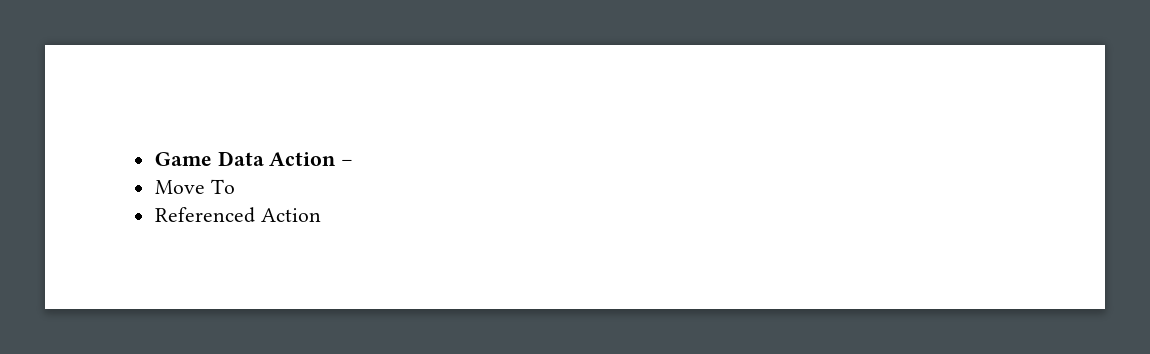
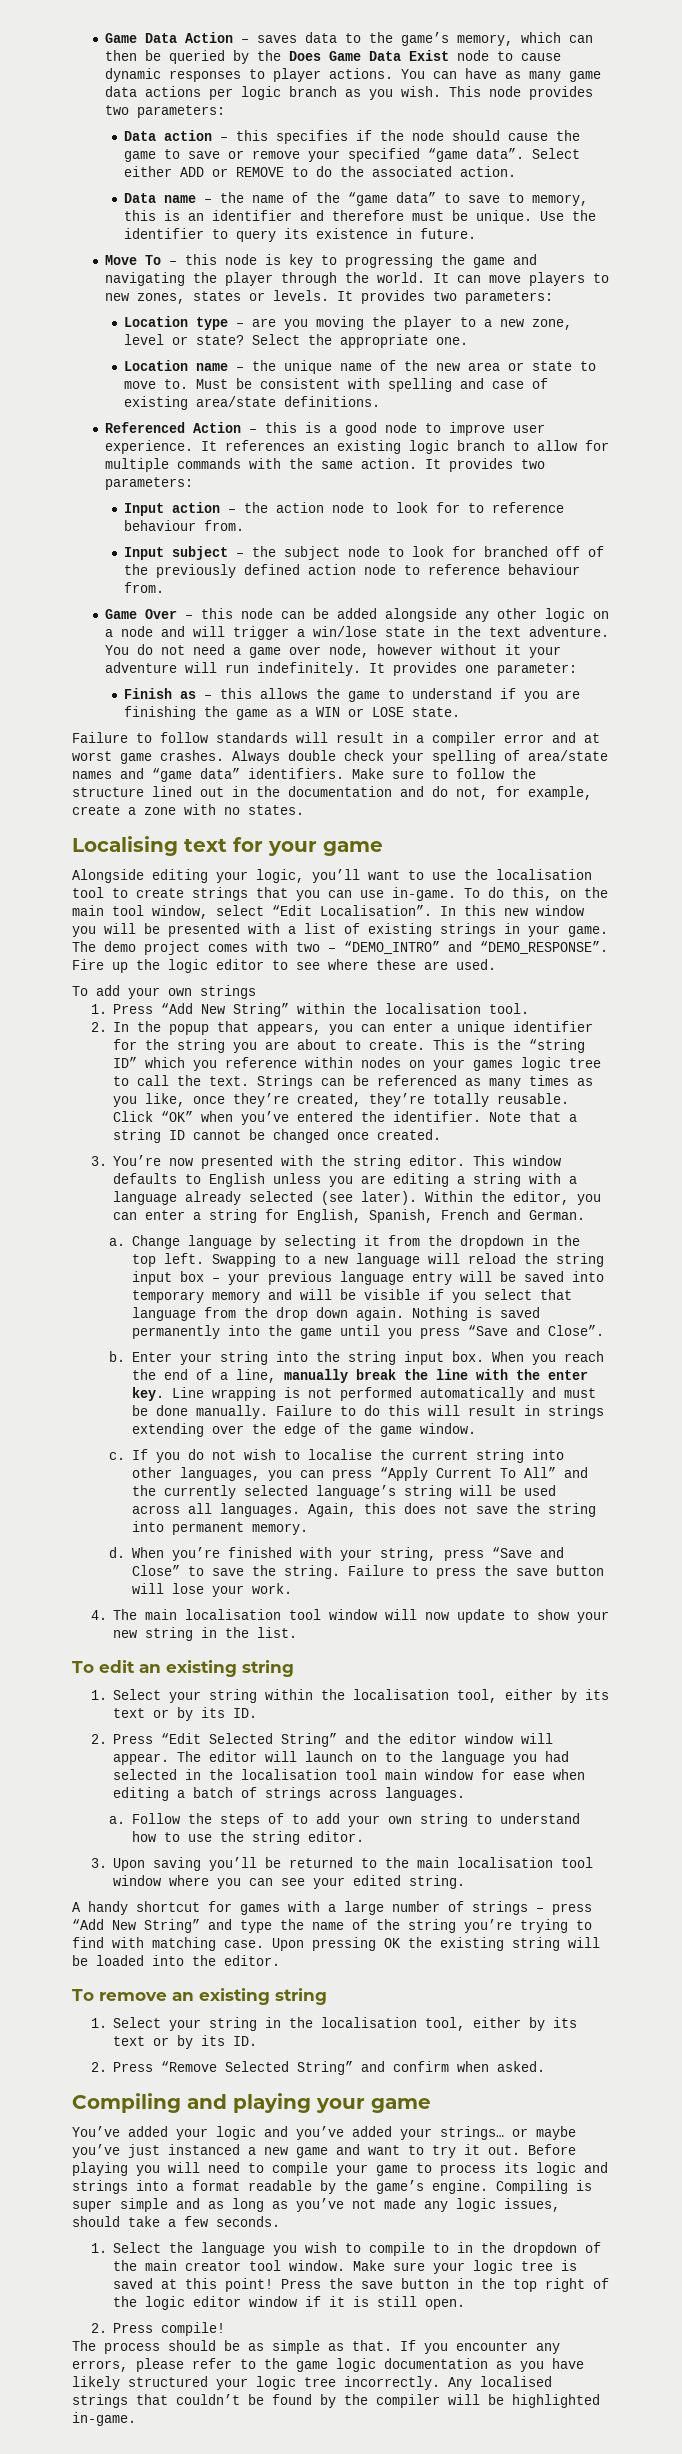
[154,179,235,194] [154,207,321,223] // Move To // Referenced Action -> [257,32,594,46] [105,50,562,64] [105,68,602,82] [105,86,594,100] [105,105,226,118] [124,130,581,144] [124,148,581,162] [124,166,517,177] [124,192,589,206] [124,210,597,224] [124,228,477,242] [105,254,538,268] [105,272,610,286] [105,290,554,304] [124,316,573,330] [124,334,469,348] [124,360,597,374] [124,378,549,392] [124,396,381,410] [105,422,546,436] [105,440,610,454] [105,458,546,472] [105,477,194,490] [124,502,565,516] [124,520,245,531] [124,546,605,560] [124,564,581,578] [124,582,165,593] [105,608,610,622] [105,626,610,640] [105,644,562,658] [105,662,578,676] [124,688,581,702] [124,706,461,720] [72,732,600,746] [72,750,608,764] [72,768,536,782] [72,786,592,800] [72,804,304,815] [72,836,383,856] [72,869,592,883] [72,887,608,901] [72,905,584,919] [72,923,608,937] [72,941,608,955] [72,959,496,973] [72,985,256,999] [90,1003,530,1017] [90,1021,594,1035] [113,1039,586,1053] [113,1057,602,1071] [113,1075,594,1089] [113,1093,570,1107] [113,1111,578,1125] [113,1129,442,1143] [90,1155,562,1169] [113,1173,578,1187] [113,1191,602,1205] [113,1209,586,1223] [109,1235,580,1249] [131,1253,604,1267] [131,1271,604,1285] [131,1289,572,1303] [131,1307,540,1321] [131,1325,604,1339] [109,1351,604,1365] [131,1369,588,1383] [131,1387,596,1401] [131,1405,604,1419] [131,1423,476,1437] [109,1449,564,1463] [131,1467,588,1481] [131,1485,556,1499] [131,1503,596,1517] [131,1521,308,1535] [109,1547,564,1561] [131,1565,604,1579] [131,1583,292,1597] [90,1609,610,1623] [113,1627,298,1641] [72,1660,294,1677] [90,1689,610,1703] [113,1707,258,1721] [90,1733,554,1747] [113,1751,570,1765] [113,1769,586,1780] [113,1787,466,1801] [109,1813,580,1827] [131,1831,364,1845] [90,1857,594,1871] [113,1875,466,1889] [72,1901,592,1915] [72,1919,592,1933] [72,1937,600,1951] [72,1955,280,1966] [72,1988,327,2005] [90,2017,578,2031] [113,2035,258,2049] [90,2061,546,2075] [72,2093,431,2113] [72,2126,576,2140] [72,2144,576,2158] [72,2162,608,2176] [72,2180,592,2194] [72,2198,560,2212] [72,2216,280,2227] [90,2242,602,2256] [113,2260,578,2274] [113,2278,610,2292] [113,2296,466,2310] [90,2322,226,2336] [72,2340,560,2354] [72,2358,584,2372] [72,2376,552,2390] [72,2394,600,2408] [72,2412,136,2426] saves data to the game’s memory, which can then be queried by the Does Game Data Exist node to cause dynamic responses to player actions. You can have as many game data actions per logic branch as you wish. This node provides two parameters: // Data action – this specifies if the node should cause the game to save or remove your specified “game data”. Select either ADD or REMOVE to do the associated action. // Data name – the name of the “game data” to save to memory, this is an identifier and therefore must be unique. Use the identifier to query its existence in future. // Move To – this node is key to progressing the game and navigating the player through the world. It can move players to new zones, states or levels. It provides two parameters: // Location type – are you moving the player to a new zone, level or state? Select the appropriate one. // Location name – the unique name of the new area or state to move to. Must be consistent with spelling and case of existing area/state definitions. // Referenced Action – this is a good node to improve user experience. It references an existing logic branch to allow for multiple commands with the same action. It provides two parameters: // Input action – the action node to look for to reference behaviour from. // Input subject – the subject node to look for branched off of the previously defined action node to reference behaviour from. // Game Over – this node can be added alongside any other logic on a node and will trigger a win/lose state in the text adventure. You do not need a game over node, however without it your adventure will run indefinitely. It provides one parameter: // Finish as – this allows the game to understand if you are finishing the game as a WIN or LOSE state. // Failure to follow standards will result in a compiler error and at worst game crashes. Always double check your spelling of area/state names and “game data” identifiers. Make sure to follow the structure lined out in the documentation and do not, for example, create a zone with no states. // Localising text for your game // Alongside editing your logic, you’ll want to use the localisation tool to create strings that you can use in-game. To do this, on the main tool window, select “Edit Localisation”. In this new window you will be presented with a list of existing strings in your game. The demo project comes with two – “DEMO_INTRO” and “DEMO_RESPONSE”. Fire up the logic editor to see where these are used. // To add your own strings // 1. Press “Add New String” within the localisation tool. // 2. In the popup that appears, you can enter a unique identifier for the string you are about to create. This is the “string ID” which you reference within nodes on your games logic tree to call the text. Strings can be referenced as many times as you like, once they’re created, they’re totally reusable. Click “OK” when you’ve entered the identifier. Note that a string ID cannot be changed once created. // 3. You’re now presented with the string editor. This window defaults to English unless you are editing a string with a language already selected (see later). Within the editor, you can enter a string for English, Spanish, French and German. // a. Change language by selecting it from the dropdown in the top left. Swapping to a new language will reload the string input box – your previous language entry will be saved into temporary memory and will be visible if you select that language from the drop down again. Nothing is saved permanently into the game until you press “Save and Close”. // b. Enter your string into the string input box. When you reach the end of a line, manually break the line with the enter key. Line wrapping is not performed automatically and must be done manually. Failure to do this will result in strings extending over the edge of the game window. // c. If you do not wish to localise the current string into other languages, you can press “Apply Current To All” and the currently selected language’s string will be used across all languages. Again, this does not save the string into permanent memory. // d. When you’re finished with your string, press “Save and Close” to save the string. Failure to press the save button will lose your work. // 4. The main localisation tool window will now update to show your new string in the list. // To edit an existing string // 1. Select your string within the localisation tool, either by its text or by its ID. // 2. Press “Edit Selected String” and the editor window will appear. The editor will launch on to the language you had selected in the localisation tool main window for ease when editing a batch of strings across languages. // a. Follow the steps of to add your own string to understand how to use the string editor. // 3. Upon saving you’ll be returned to the main localisation tool window where you can see your edited string. // A handy shortcut for games with a large number of strings – press “Add New String” and type the name of the string you’re trying to find with matching case. Upon pressing OK the existing string will be loaded into the editor. // To remove an existing string // 1. Select your string in the localisation tool, either by its text or by its ID. // 2. Press “Remove Selected String” and confirm when asked. // Compiling and playing your game // You’ve added your logic and you’ve added your strings… or maybe you’ve just instanced a new game and want to try it out. Before playing you will need to compile your game to process its logic and strings into a format readable by the game’s engine. Compiling is super simple and as long as you’ve not made any logic issues, should take a few seconds. // 1. Select the language you wish to compile to in the dropdown of the main creator tool window. Make sure your logic tree is saved at this point! Press the save button in the top right of the logic editor window if it is still open. // 2. Press compile! // The process should be as simple as that. If you encounter any errors, please refer to the game logic documentation as you have likely structured your logic tree incorrectly. Any localised strings that couldn’t be found by the compiler will be highlighted in-game.

